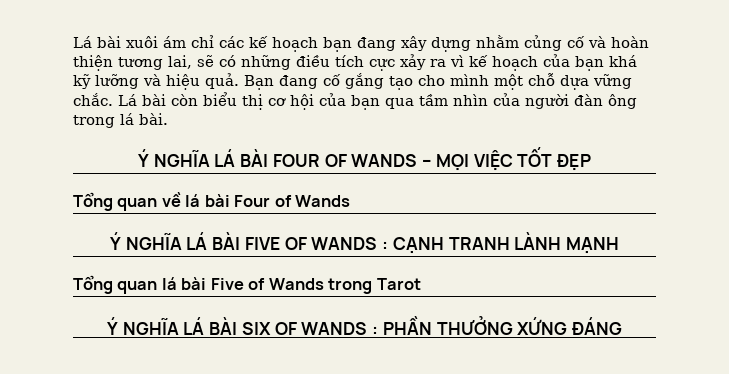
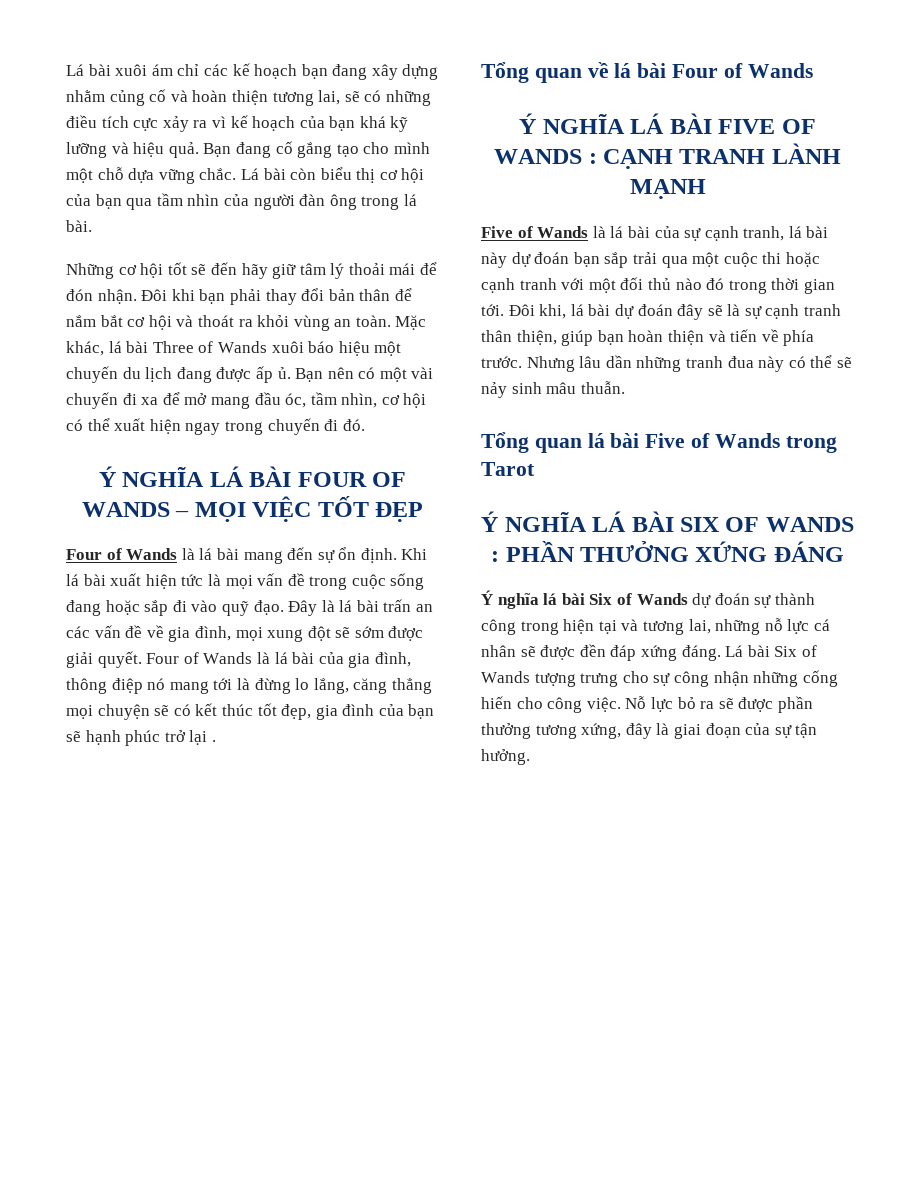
(168, 119) none -> [66,262,438,279] [66,288,412,305] [66,315,427,331] [66,341,402,356] [66,366,434,383] [66,392,427,409] [66,418,365,435] // Những cơ hội tốt sẽ đến hãy giữ tâm lý thoải mái để đón nhận. Đôi khi bạn phải thay đổi bản thân để nắm bắt cơ hội và thoát ra khỏi vùng an toàn. Mặc khác, lá bài Three of Wands xuôi báo hiệu một chuyến du lịch đang được ấp ủ. Bạn nên có một vài chuyến đi xa để mở mang đầu óc, tầm nhìn, cơ hội có thể xuất hiện ngay trong chuyến đi đó.
(591, 162) none -> [66,547,428,564] [66,573,425,590] [66,599,434,616] [66,625,424,642] [66,651,411,668] [66,678,432,694] [66,703,435,720] [66,730,216,746] // Four of Wands là lá bài mang đến sự ổn định. Khi lá bài xuất hiện tức là mọi vấn đề trong cuộc sống đang hoặc sắp đi vào quỹ đạo. Đây là lá bài trấn an các vấn đề về gia đình, mọi xung đột sẽ sớm được giải quyết. Four of Wands là lá bài của gia đình, thông điệp nó mang tới là đừng lo lắng, căng thẳng mọi chuyện sẽ có kết thúc tốt đẹp, gia đình của bạn sẽ hạnh phúc trở lại .
(619, 245) none -> [481,226,829,241] [481,252,820,268] [481,277,835,294] [481,304,842,320] [481,329,815,346] [481,355,852,372] [481,381,625,398] // Five of Wands là lá bài của sự cạnh tranh, lá bài này dự đoán bạn sắp trải qua một cuộc thi hoặc cạnh tranh với một đối thủ nào đó trong thời gian tới. Đôi khi, lá bài dự đoán đây sẽ là sự cạnh tranh thân thiện, giúp bạn hoàn thiện và tiến về phía trước. Nhưng lâu dần những tranh đua này có thể sẽ nảy sinh mâu thuẫn.
(622, 326) none -> [481,590,815,609] [481,618,830,635] [481,644,817,661] [481,670,838,687] [481,696,813,713] [481,723,818,739] [481,749,530,765] // Ý nghĩa lá bài Six of Wands dự đoán sự thành công trong hiện tại và tương lai, những nỗ lực cá nhân sẽ được đền đáp xứng đáng. Lá bài Six of Wands tượng trưng cho sự công nhận những cống hiến cho công việc. Nỗ lực bỏ ra sẽ được phần thưởng tương xứng, đây là giai đoạn của sự tận hưởng.

